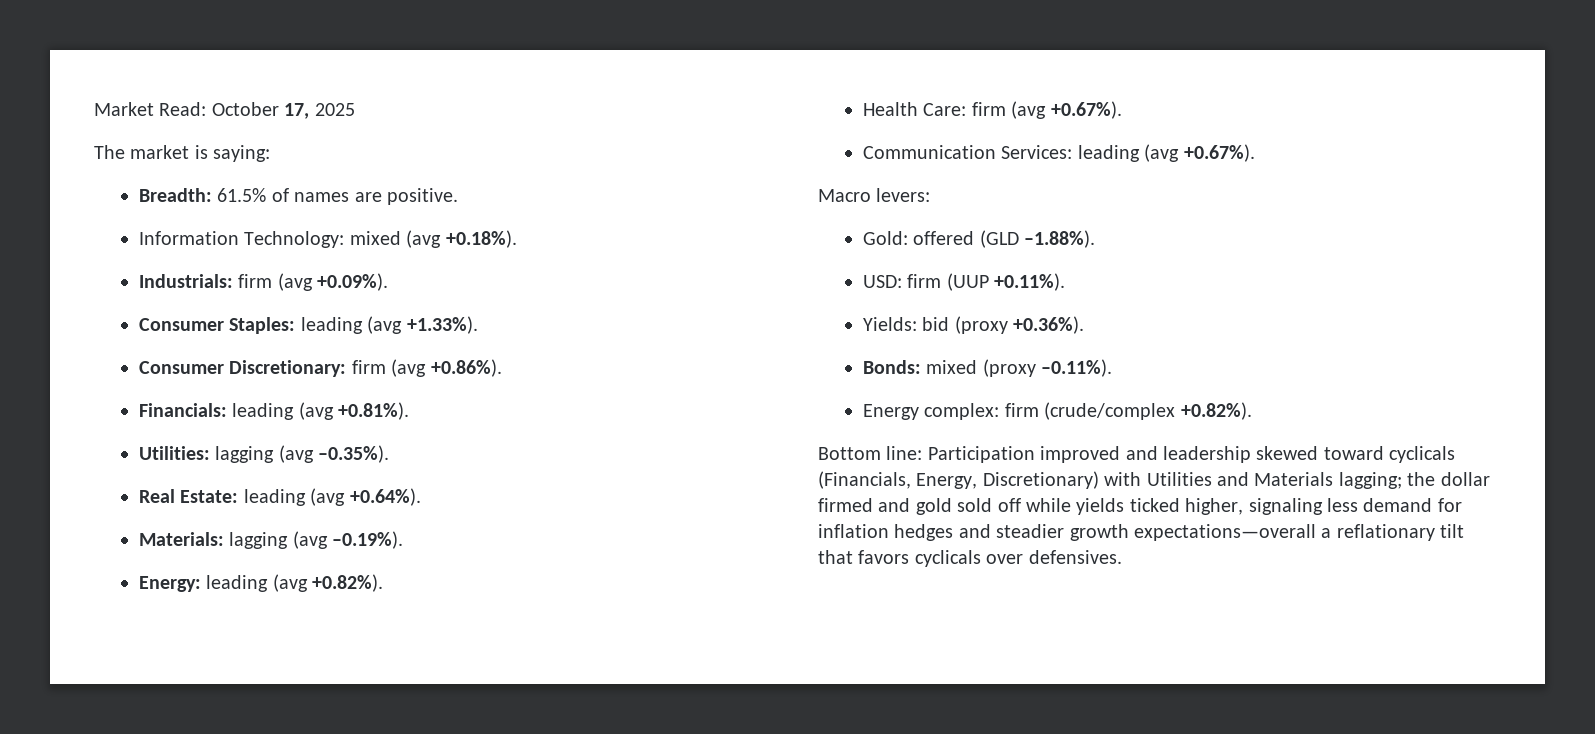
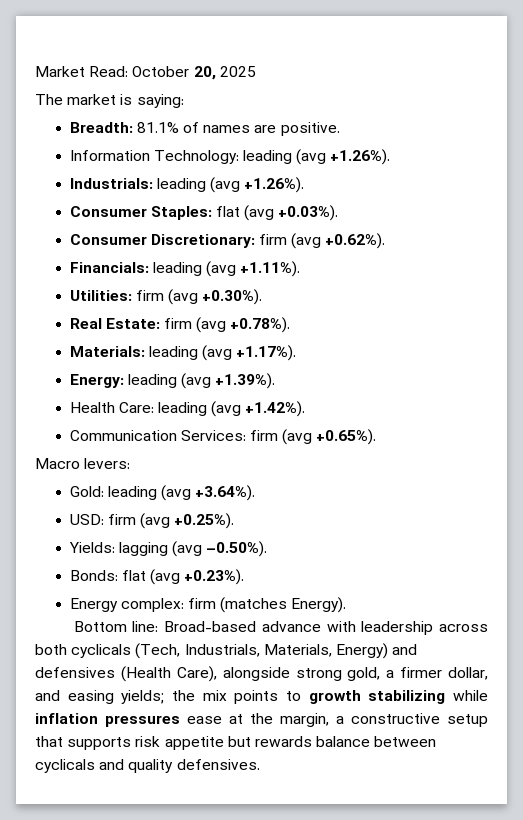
[284,103,310,119] 17, -> [193,66,216,80] 20,
[217,188,267,202] 61.5% -> [136,122,179,133] 81.1%
[349,230,517,248] [139,273,389,291] mixed (avg +0.18%). // Industrials: firm (avg +0.09%). -> [243,149,391,165] [69,177,305,193] leading (avg +1.26%). // Industrials: leading (avg +1.26%).
[300,316,478,334] leading (avg +1.33%). -> [216,205,339,221] flat (avg +0.03%).
[430,359,502,377] +0.86%). -> [325,233,386,249] +0.62%).
[338,402,410,420] +0.81%). -> [240,261,301,277] +1.11%).
[215,445,390,463] lagging (avg –0.35%). -> [135,289,263,305] firm (avg +0.30%).
[243,488,421,506] [139,531,404,549] leading (avg +0.64%). // Materials: lagging (avg –0.19%). -> [164,317,291,333] [69,345,297,361] firm (avg +0.78%). // Materials: leading (avg +1.17%).
[312,574,384,592] +0.82%). -> [215,373,276,389] +1.39%).
[971,101,1122,119] firm (avg +0.67%). -> [158,401,306,417] leading (avg +1.42%).
[1077,144,1255,162] leading (avg +0.67%). -> [250,429,377,445] firm (avg +0.65%).
[913,230,1096,248] offered (GLD –1.88%). -> [107,485,256,501] leading (avg +3.64%).
[946,273,1066,291] (UUP +0.11%). -> [140,513,235,529] (avg +0.25%).
[922,316,1085,334] [863,359,1113,377] bid (proxy +0.36%). // Bonds: mixed (proxy –0.11%). -> [118,541,268,557] [69,569,245,585] lagging (avg –0.50%). // Bonds: flat (avg +0.23%).
[1044,402,1252,420] (crude/complex +0.82%). -> [220,597,347,613] (matches Energy).
[927,446,1456,463] [818,471,1490,489] [818,498,1462,515] [818,524,1465,541] [818,550,1024,567] Participation improved and leadership skewed toward cyclicals (Financials, Energy, Discretionary) with Utilities and Materials lagging; the dollar firmed and gold sold off while yields ticked higher, signaling less demand for inflation hedges and steadier growth expectations—overall a reflationary tilt that favors cyclicals over -> [164,621,488,635] [35,643,418,659] [35,666,488,682] [35,690,488,704] [35,713,488,727] [35,736,437,750] [35,759,174,773] Broad-based advance with leadership across both cyclicals (Tech, Industrials, Materials, Energy) and defensives (Health Care), alongside strong gold, a firmer dollar, and easing yields; the mix points to growth stabilizing while inflation pressures ease at the margin, a constructive setup that supports risk appetite but rewards balance between cyclicals and quality

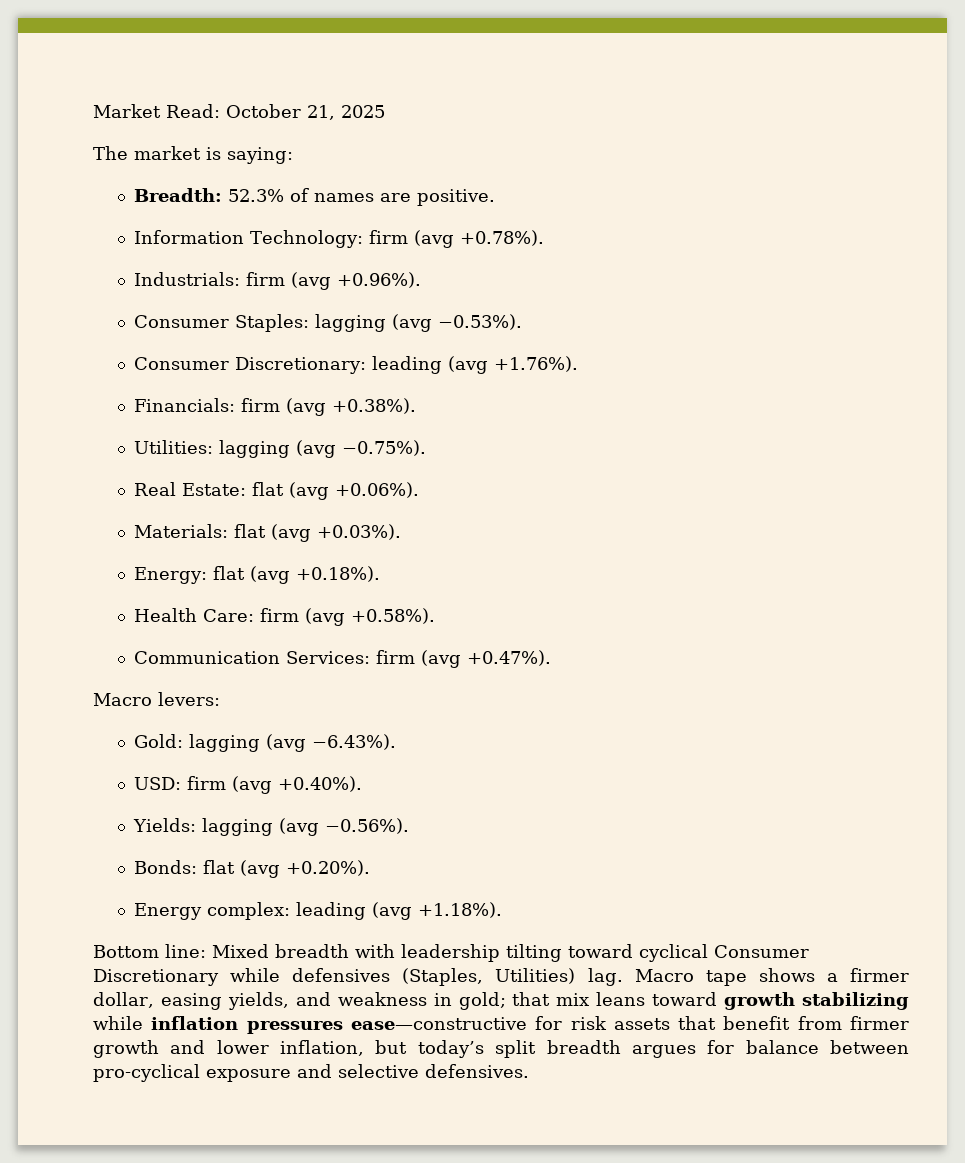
[193,66,216,80] 20, -> [307,105,335,120] 21,
[136,122,179,133] 81.1% -> [228,189,285,202] 52.3%
[243,149,391,165] [69,177,305,193] [69,205,339,221] [69,233,386,249] [69,261,301,277] [69,289,263,305] [69,317,291,333] [69,345,297,361] [69,373,276,389] leading (avg +1.26%). // Industrials: leading (avg +1.26%). // Consumer Staples: flat (avg +0.03%). // Consumer Discretionary: firm (avg +0.62%). // Financials: leading (avg +1.11%). // Utilities: firm (avg +0.30%). // Real Estate: firm (avg +0.78%). // Materials: leading (avg +1.17%). // Energy: leading (avg +1.39%). -> [369,230,545,248] [134,272,422,290] [134,314,523,332] [134,356,579,374] [134,398,417,416] [134,440,427,458] [134,482,420,500] [134,524,402,542] [134,566,381,584] firm (avg +0.78%). // Industrials: firm (avg +0.96%). // Consumer Staples: lagging (avg −0.53%). // Consumer Discretionary: leading (avg +1.76%). // Financials: firm (avg +0.38%). // Utilities: lagging (avg −0.75%). // Real Estate: flat (avg +0.06%). // Materials: flat (avg +0.03%). // Energy: flat (avg +0.18%).
[158,401,306,417] leading (avg +1.42%). -> [260,608,436,626] firm (avg +0.58%).
[316,429,377,445] +0.65%). -> [467,650,552,666] +0.47%).
[107,485,256,501] leading (avg +3.64%). -> [189,734,397,752] lagging (avg −6.43%).
[174,513,235,529] +0.25%). -> [278,776,363,792] +0.40%).
[206,541,268,557] –0.50%). -> [325,818,410,834] −0.56%).
[184,569,245,585] +0.23%). -> [286,860,371,876] +0.20%).
[188,597,347,613] firm (matches Energy). -> [296,902,503,920] leading (avg +1.18%).
[164,621,488,635] [35,643,418,659] [35,666,488,682] [35,690,301,704] Broad-based advance with leadership across both cyclicals (Tech, Industrials, Materials, Energy) and defensives (Health Care), alongside strong gold, a firmer dollar, and easing yields; the mix points to -> [212,944,809,962] [93,968,910,986] [93,992,718,1010] Mixed breadth with leadership tilting toward cyclical Consumer Discretionary while defensives (Staples, Utilities) lag. Macro tape shows a firmer dollar, easing yields, and weakness in gold; that mix leans toward
[187,713,488,727] [35,736,437,750] [35,759,174,773] ease at the margin, a constructive setup that supports risk appetite but rewards balance between cyclicals and quality -> [350,1016,909,1030] [93,1040,910,1058] [93,1064,419,1082] ease—constructive for risk assets that benefit from firmer growth and lower inflation, but today’s split breadth argues for balance between pro-cyclical exposure and selective

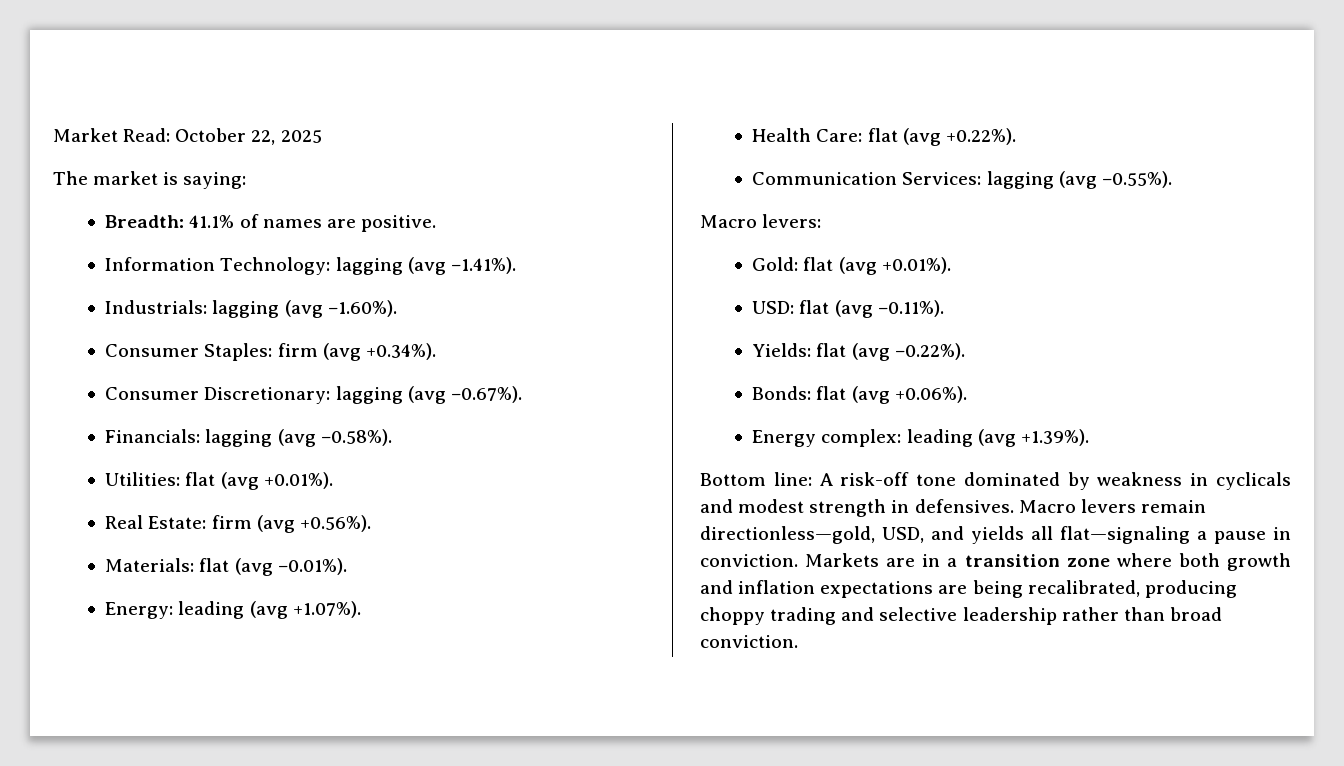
[307,105,335,120] 21, -> [251,130,276,145] 22,
[228,189,285,202] 52.3% -> [189,215,235,228] 41.1%
[369,230,545,248] [134,272,422,290] firm (avg +0.78%). // Industrials: firm (avg +0.96%). -> [335,257,516,275] [105,300,397,318] lagging (avg −1.41%). // Industrials: lagging (avg −1.60%).
[315,314,523,332] lagging (avg −0.53%). -> [277,343,436,361] firm (avg +0.34%).
[372,356,579,374] [134,398,417,416] [134,440,427,458] leading (avg +1.76%). // Financials: firm (avg +0.38%). // Utilities: lagging (avg −0.75%). -> [335,386,522,404] [105,429,392,447] [105,472,333,490] lagging (avg −0.67%). // Financials: lagging (avg −0.58%). // Utilities: flat (avg +0.01%).
[252,482,420,500] flat (avg +0.06%). -> [211,515,371,533] firm (avg +0.56%).
[317,524,402,540] +0.03%). -> [277,558,347,575] −0.01%).
[213,566,381,584] flat (avg +0.18%). -> [178,601,361,619] leading (avg +1.07%).
[260,608,436,626] firm (avg +0.58%). -> [867,128,1016,146] flat (avg +0.22%).
[376,650,552,668] firm (avg +0.47%). -> [986,171,1172,189] lagging (avg −0.55%).
[189,734,397,752] [134,776,363,794] [133,818,410,836] lagging (avg −6.43%). // USD: firm (avg +0.40%). // Yields: lagging (avg −0.56%). -> [803,257,951,275] [752,300,944,318] [752,343,965,361] flat (avg +0.01%). // USD: flat (avg −0.11%). // Yields: flat (avg −0.22%).
[286,860,371,876] +0.20%). -> [894,386,967,403] +0.06%).
[418,902,503,918] +1.18%). -> [1020,429,1089,446] +1.39%).
[212,944,809,962] [93,968,910,986] [93,992,909,1010] [93,1016,909,1034] [93,1040,910,1058] [93,1064,529,1082] Mixed breadth with leadership tilting toward cyclical Consumer Discretionary while defensives (Staples, Utilities) lag. Macro tape shows a firmer dollar, easing yields, and weakness in gold; that mix leans toward growth stabilizing while inflation pressures ease—constructive for risk assets that benefit from firmer growth and lower inflation, but today’s split breadth argues for balance between pro-cyclical exposure and selective defensives. -> [819,472,1291,490] [700,499,1206,517] [700,526,1291,544] [700,553,1291,571] [700,580,1237,598] [700,607,1222,625] [700,635,798,648] A risk-off tone dominated by weakness in cyclicals and modest strength in defensives. Macro levers remain directionless—gold, USD, and yields all flat—signaling a pause in conviction. Markets are in a transition zone where both growth and inflation expectations are being recalibrated, producing choppy trading and selective leadership rather than broad conviction.

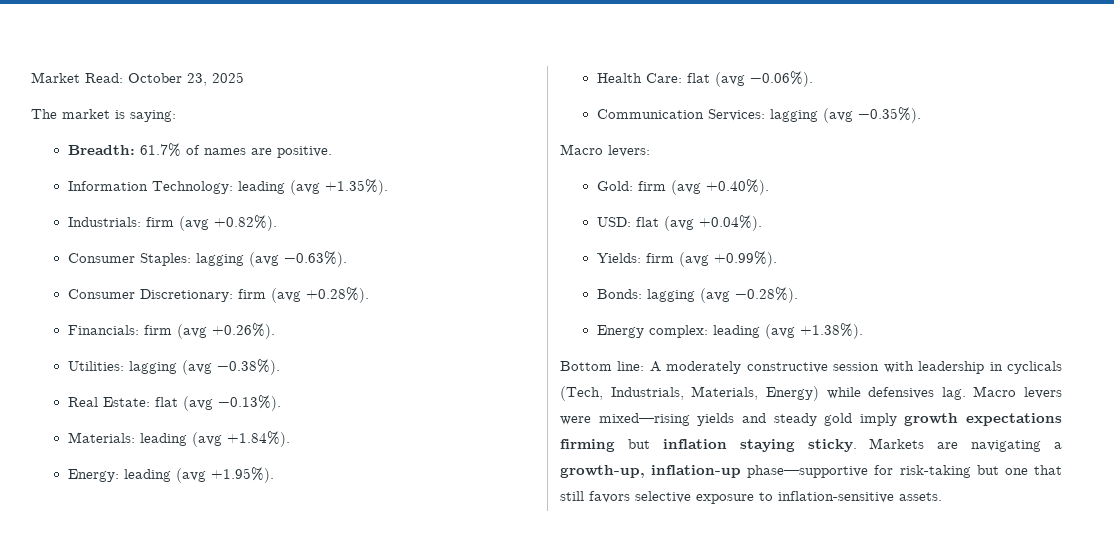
[251,130,276,145] 22, -> [187,73,207,86] 23,
[189,215,235,228] 41.1% -> [139,143,181,157] 61.7%
[335,257,516,275] [105,300,397,318] lagging (avg −1.41%). // Industrials: lagging (avg −1.60%). -> [237,179,388,195] [67,215,277,231] leading (avg +1.35%). // Industrials: firm (avg +0.82%).
[277,343,436,361] firm (avg +0.34%). -> [195,251,347,267] lagging (avg −0.63%).
[335,386,522,404] [105,429,392,447] [105,472,333,490] [105,515,371,533] [105,558,347,576] lagging (avg −0.67%). // Financials: lagging (avg −0.58%). // Utilities: flat (avg +0.01%). // Real Estate: firm (avg +0.56%). // Materials: flat (avg −0.01%). -> [237,287,369,303] [67,323,275,339] [67,359,280,375] [67,395,281,411] [67,431,290,447] firm (avg +0.28%). // Financials: firm (avg +0.26%). // Utilities: lagging (avg −0.38%). // Real Estate: flat (avg −0.13%). // Materials: leading (avg +1.84%).
[292,601,361,618] +1.07%). -> [210,467,274,483] +1.95%).
[945,128,1016,145] +0.22%). -> [749,71,813,87] −0.06%).
[1101,171,1172,188] −0.55%). -> [857,107,921,123] −0.35%).
[803,257,951,275] flat (avg +0.01%). -> [637,179,769,195] firm (avg +0.40%).
[877,300,944,317] −0.11%). -> [698,215,762,231] +0.04%).
[816,343,965,361] [752,386,967,404] flat (avg −0.22%). // Bonds: flat (avg +0.06%). -> [645,251,777,267] [596,287,798,303] firm (avg +0.99%). // Bonds: lagging (avg −0.28%).
[1020,429,1089,446] +1.39%). -> [799,323,863,339] +1.38%).
[840,472,1291,490] [700,499,1206,517] [700,526,1291,544] [700,553,1291,571] [700,580,1237,598] [700,607,1222,625] [700,635,798,648] risk-off tone dominated by weakness in cyclicals and modest strength in defensives. Macro levers remain directionless—gold, USD, and yields all flat—signaling a pause in conviction. Markets are in a transition zone where both growth and inflation expectations are being recalibrated, producing choppy trading and selective leadership rather than broad conviction. -> [666,361,1062,374] [560,386,1062,401] [560,413,1062,426] [560,438,1062,452] [560,465,1062,478] [560,491,942,504] moderately constructive session with leadership in cyclicals (Tech, Industrials, Materials, Energy) while defensives lag. Macro levers were mixed—rising yields and steady gold imply growth expectations firming but inflation staying sticky. Markets are navigating a growth-up, inflation-up phase—supportive for risk-taking but one that still favors selective exposure to inflation-sensitive assets.

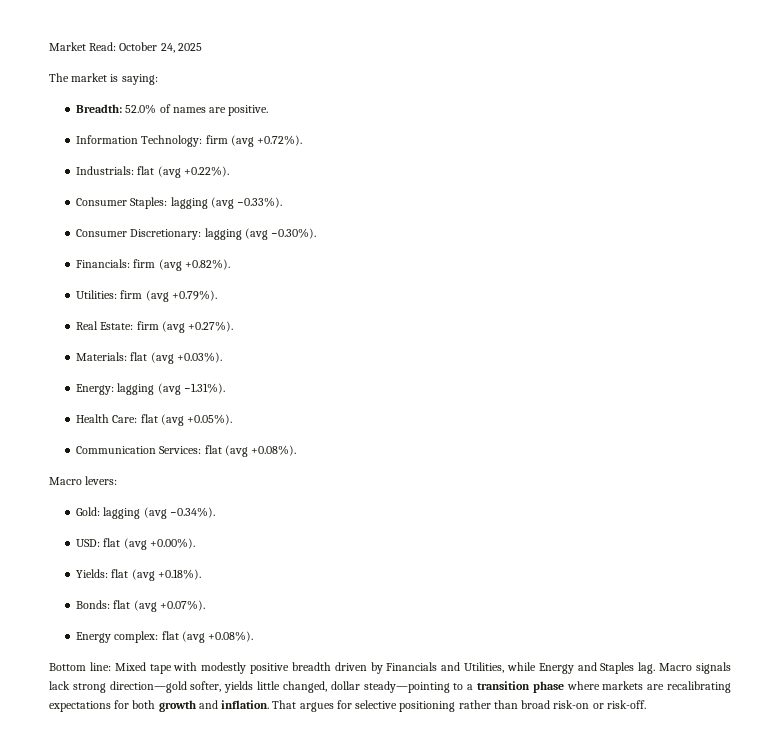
[187,73,207,86] 23, -> [160,43,175,53] 24,
[139,143,181,157] 61.7% -> [125,104,157,114] 52.0%
[237,179,388,195] [67,215,277,231] leading (avg +1.35%). // Industrials: firm (avg +0.82%). -> [205,135,303,147] [76,166,229,178] firm (avg +0.72%). // Industrials: flat (avg +0.22%).
[283,251,347,267] −0.63%). -> [237,197,283,208] −0.33%).
[237,287,369,303] firm (avg +0.28%). -> [204,228,317,240] lagging (avg −0.30%).
[211,323,275,339] +0.26%). -> [184,259,230,270] +0.82%).
[128,359,280,375] lagging (avg −0.38%). -> [120,290,217,302] firm (avg +0.79%).
[154,395,281,411] [67,431,290,447] [67,467,274,483] flat (avg −0.13%). // Materials: leading (avg +1.84%). // Energy: leading (avg +1.95%). -> [136,321,234,333] [76,352,222,364] [76,383,225,395] firm (avg +0.27%). // Materials: flat (avg +0.03%). // Energy: lagging (avg −1.31%).
[749,71,813,87] −0.06%). -> [187,414,233,425] +0.05%).
[769,107,921,123] lagging (avg −0.35%). -> [204,445,297,457] flat (avg +0.08%).
[637,179,769,195] firm (avg +0.40%). -> [103,507,215,519] lagging (avg −0.34%).
[698,215,762,231] +0.04%). -> [149,538,195,549] +0.00%).
[645,251,777,267] [596,287,798,303] firm (avg +0.99%). // Bonds: lagging (avg −0.28%). -> [111,569,201,581] [76,600,205,612] flat (avg +0.18%). // Bonds: flat (avg +0.07%).
[712,323,863,339] leading (avg +1.38%). -> [161,631,254,643] flat (avg +0.08%).
[649,361,1062,374] [560,386,1062,401] [560,413,1062,426] [560,438,1062,452] [560,465,1062,478] [560,491,942,504] A moderately constructive session with leadership in cyclicals (Tech, Industrials, Materials, Energy) while defensives lag. Macro levers were mixed—rising yields and steady gold imply growth expectations firming but inflation staying sticky. Markets are navigating a growth-up, inflation-up phase—supportive for risk-taking but one that still favors selective exposure to inflation-sensitive assets. -> [114,662,732,674] [49,681,731,693] [49,700,646,712] Mixed tape with modestly positive breadth driven by Financials and Utilities, while Energy and Staples lag. Macro signals lack strong direction—gold softer, yields little changed, dollar steady—pointing to a transition phase where markets are recalibrating expectations for both growth and inflation. That argues for selective positioning rather than broad risk-on or risk-off.

